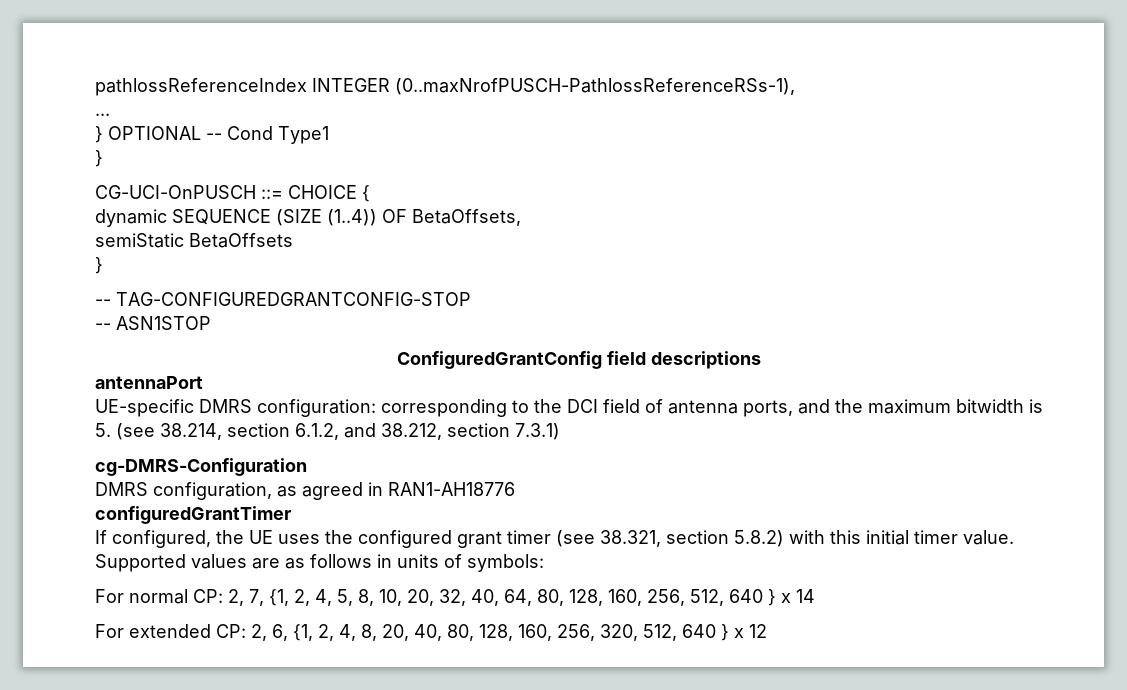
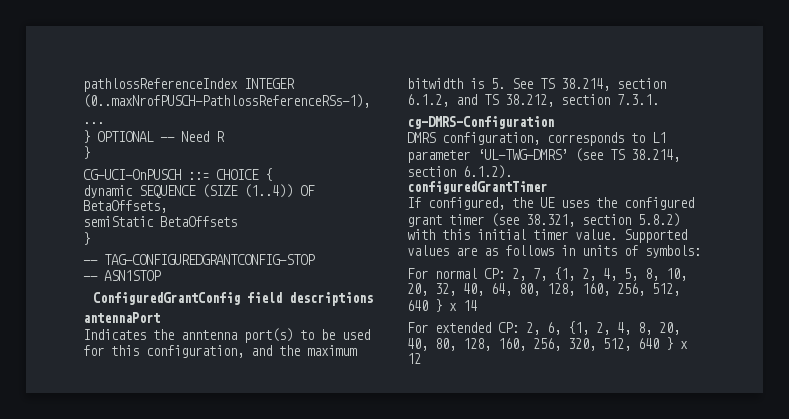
[227,126,329,144] Cond Type1 -> [181,131,225,142] Need R
[95,399,793,417] UE-specific DMRS configuration: corresponding to the DCI field of antenna ports, -> [83,328,370,343] [83,345,244,358] Indicates the anntenna port(s) to be used for this configuration,
[116,423,155,440] (see -> [512,78,555,89] See TS
(376, 430) none -> [484,94,499,105] TS
[515,423,560,440] 7.3.1) -> [617,94,659,105] 7.3.1.
[277,482,515,500] as agreed in RAN1-AH18776 -> [547,132,666,146] [407,148,680,163] [407,165,512,179] corresponds to L1 parameter ‘UL-TWG-DMRS’ (see TS 38.214, section 6.1.2).

